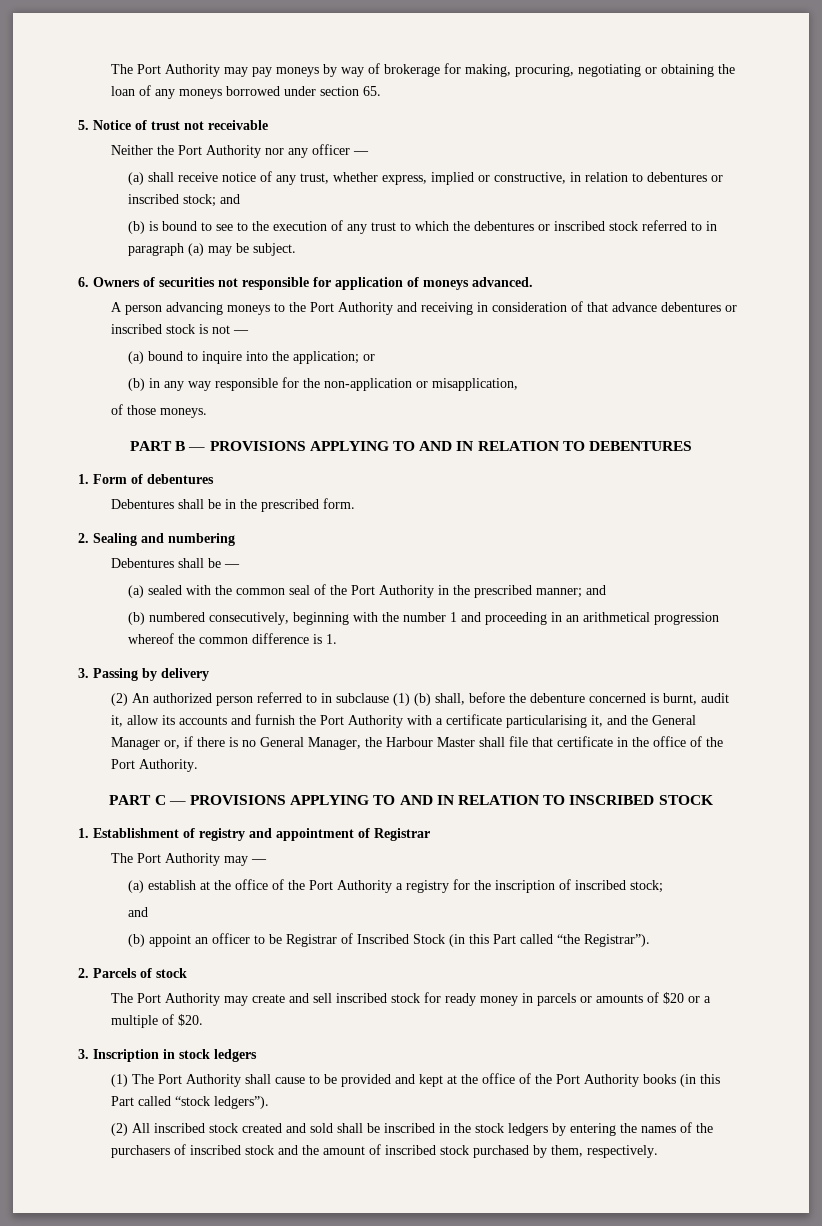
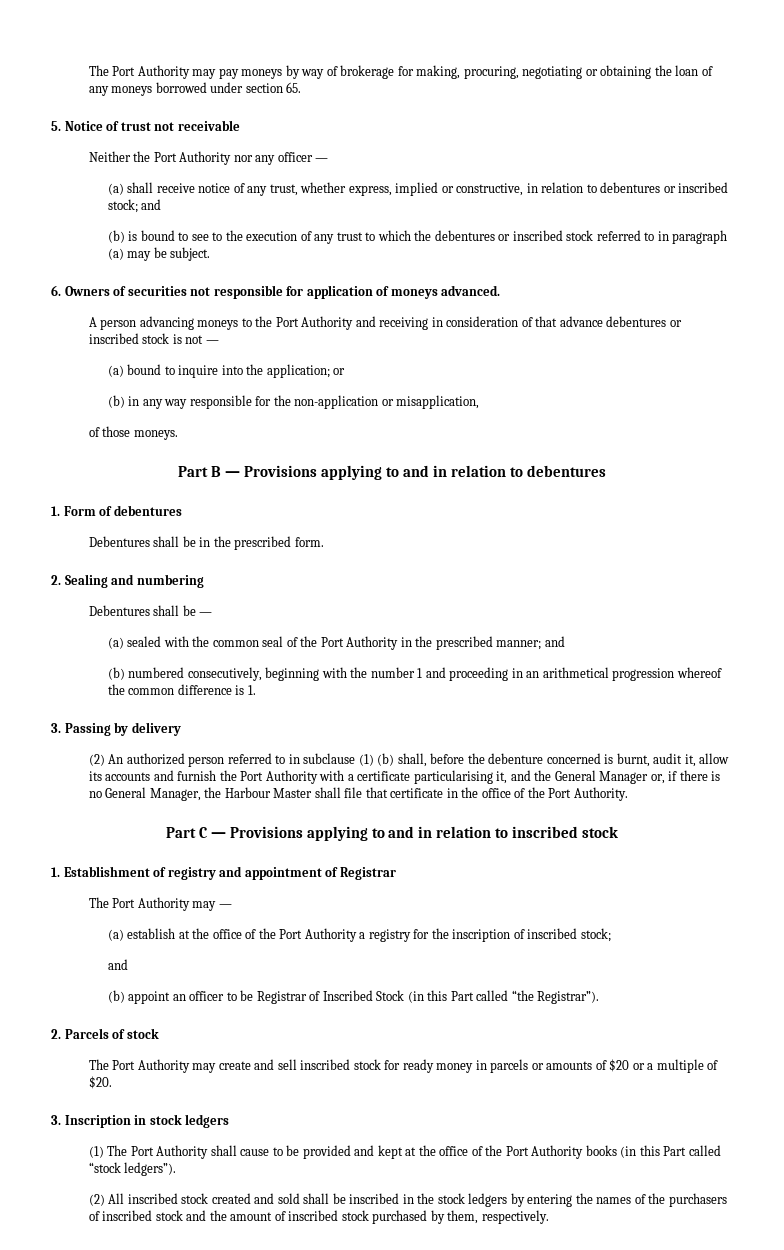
[130,441,173,451] PART -> [178,466,209,477] Part
[209,441,692,451] PROVISIONS APPLYING TO AND IN RELATION TO DEBENTURES -> [244,465,606,480] Provisions applying to and in relation to debentures
[109,795,152,805] PART -> [165,827,196,838] Part
[190,795,713,805] PROVISIONS APPLYING TO AND IN RELATION TO INSCRIBED STOCK -> [229,826,619,841] Provisions applying to and in relation to inscribed stock

